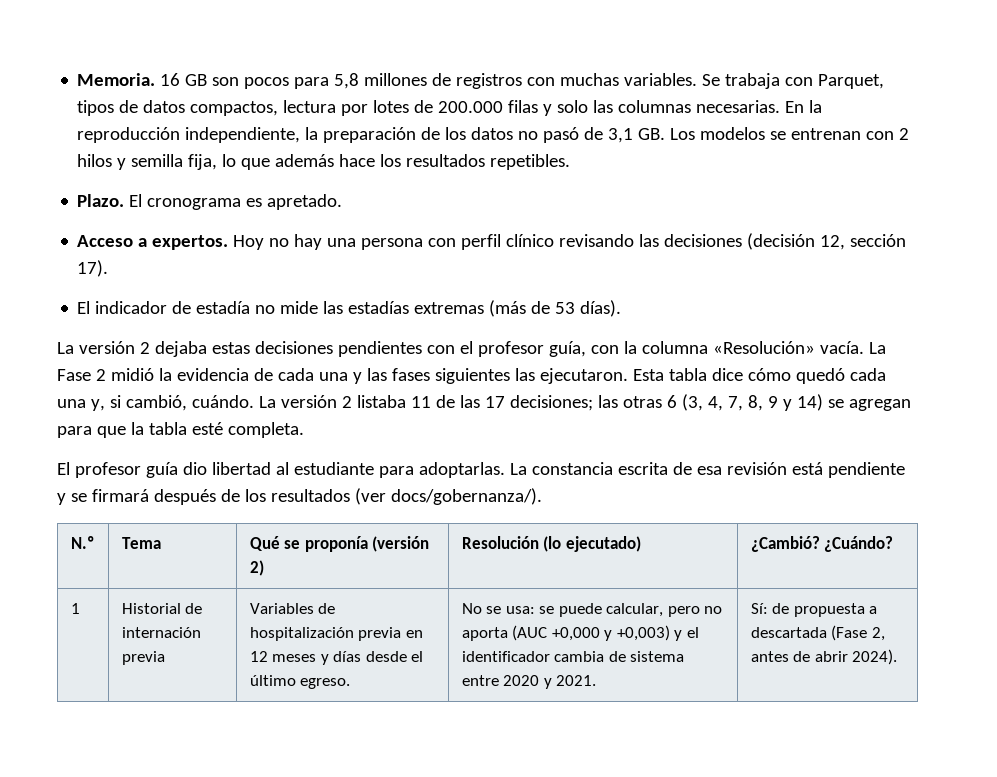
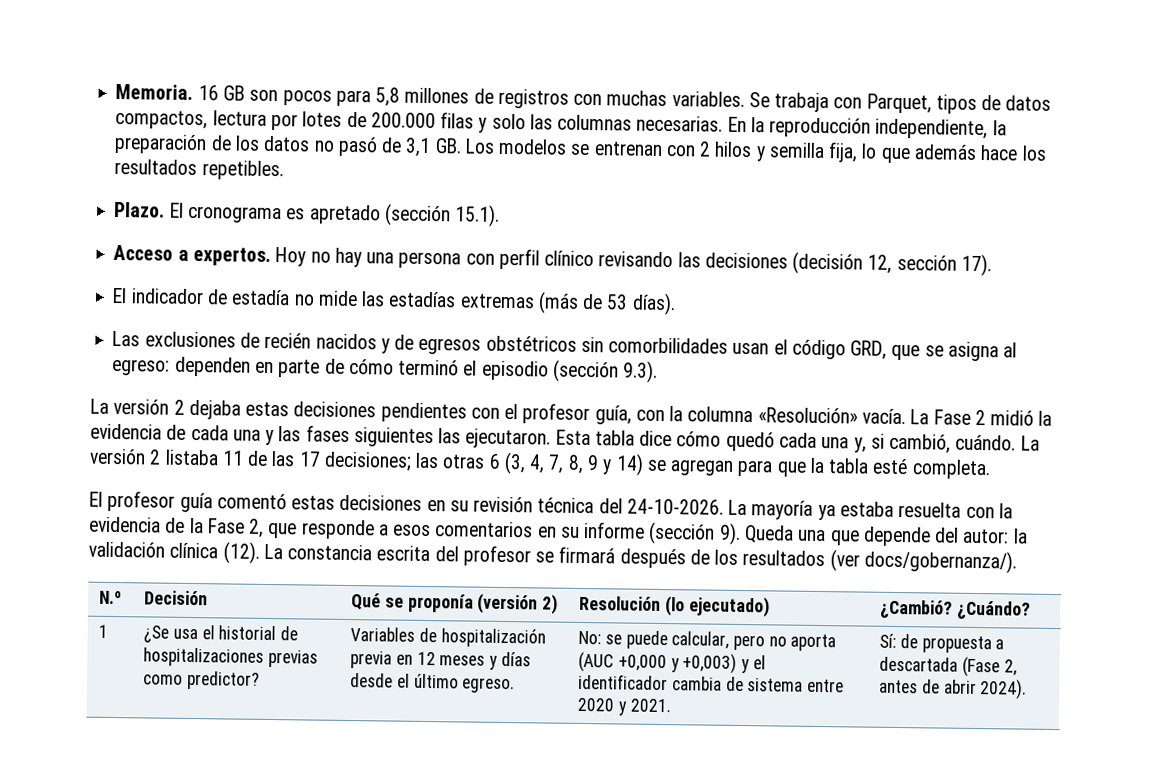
[267,194,343,210] apretado. -> [309,203,501,227] apretado (sección 15.1).
(622, 308) none -> [112,330,1018,362] [112,356,659,383] // Las exclusiones de recién nacidos y de egresos obstétricos sin comorbilidades usan el código GRD, que se asigna al egreso: dependen en parte de cómo terminó el episodio (sección 9.3).
[182,462,905,478] [57,493,66,505] dio libertad al estudiante para adoptarlas. La constancia escrita de esa revisión está pendiente y -> [216,493,1013,521] [89,516,1028,547] [88,541,531,567] comentó estas decisiones en su revisión técnica del 24-10-2026. La mayoría ya estaba resuelta con la evidencia de la Fase 2, que responde a esos comentarios en su informe (sección 9). Queda una que depende del autor: la validación clínica (12). La constancia escrita del profesor
[121,537,161,549] Tema -> [144,590,209,606] Decisión
[121,603,203,614] [121,627,201,638] [121,651,165,665] Historial de internación previa -> [143,625,299,643] [143,647,318,668] [143,670,260,690] ¿Se usa el historial de hospitalizaciones previas como predictor?
[461,603,535,614] No se usa: -> [578,630,602,645] No:

